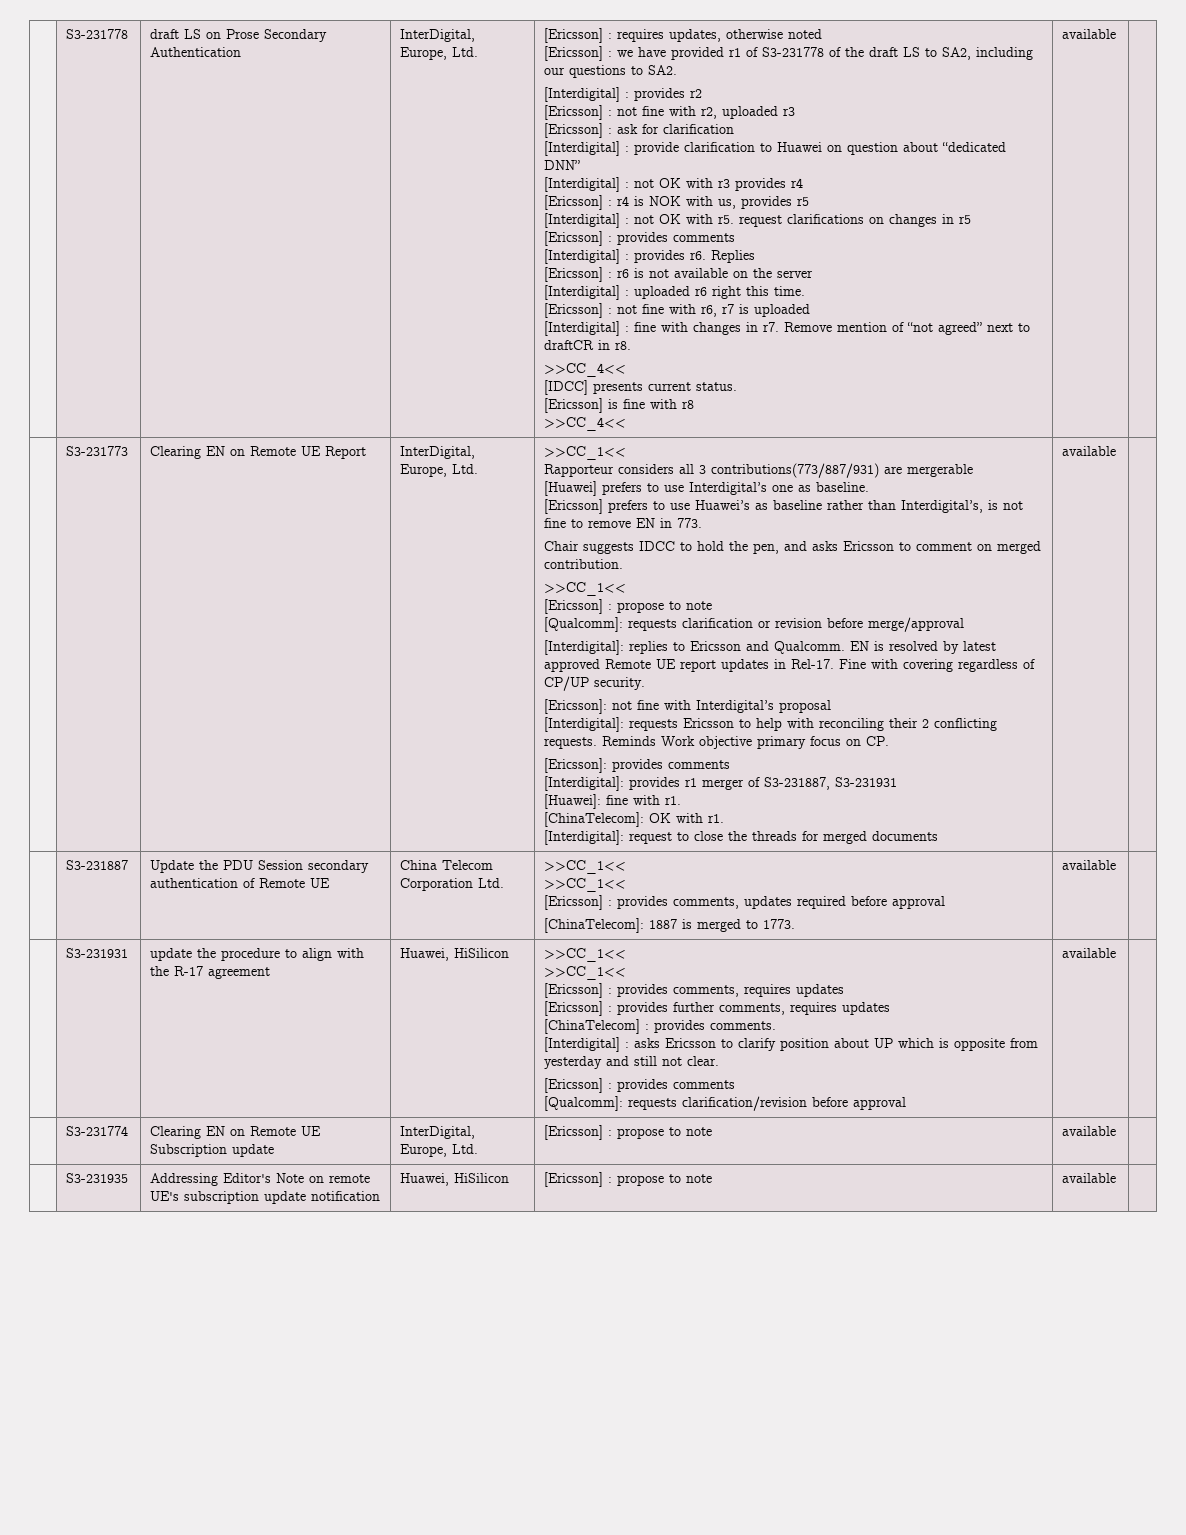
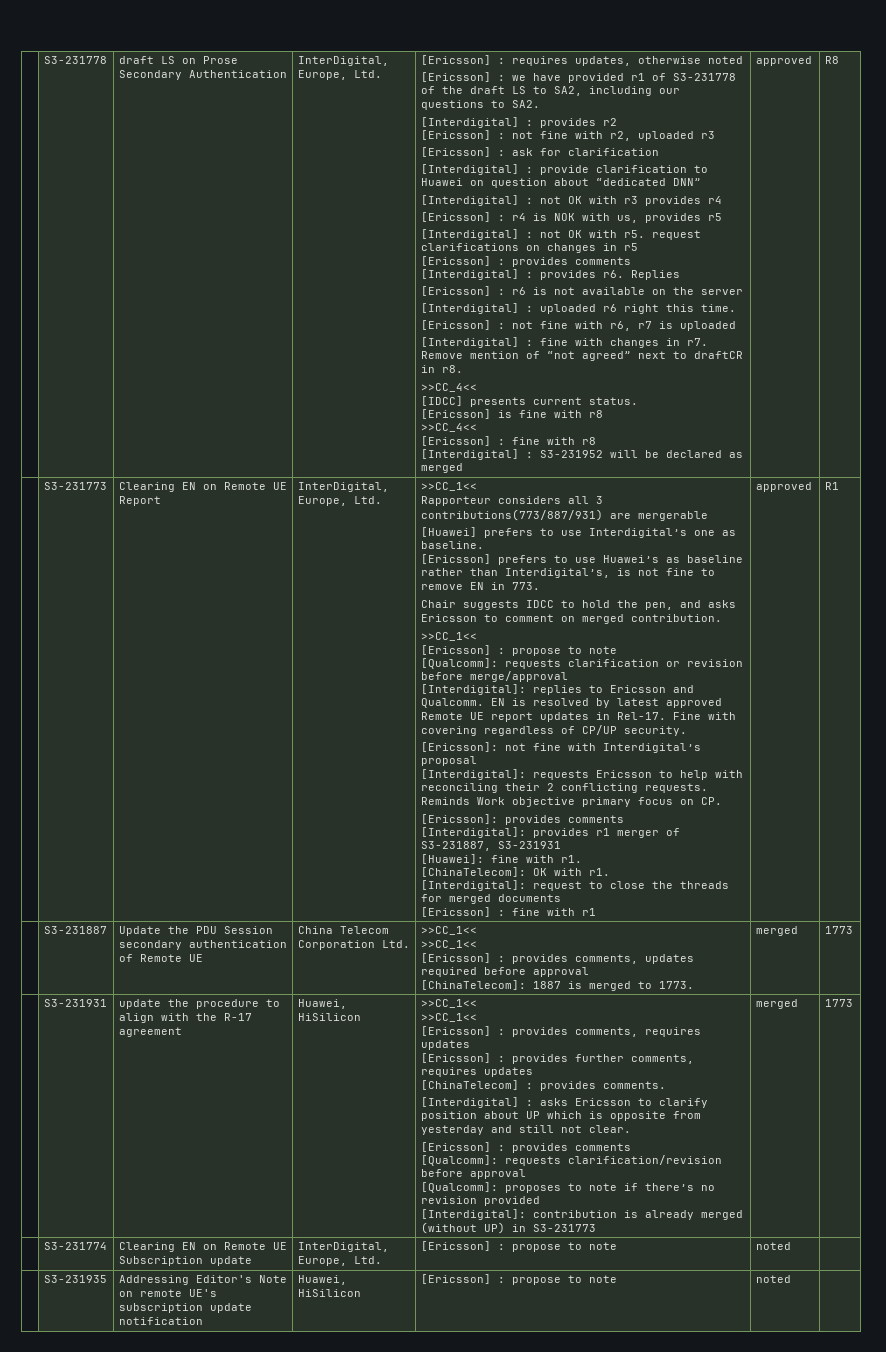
[1062,29,1117,39] | available | -> [420,436,596,446] [420,449,743,460] [420,463,463,473] [755,56,812,66] [824,56,839,64] // [Ericsson] : fine with r8 // [Interdigital] : S3-231952 will be declared as merged | approved | R8
[1062,446,1117,456] | available | -> [420,907,596,917] [755,482,812,492] [824,482,839,490] // [Ericsson] : fine with r1 | approved | R1
[1062,860,1117,870] available | -> [755,926,798,936] [824,926,853,934] merged | 1773
[1062,948,1117,958] | available | -> [420,1182,715,1193] [420,1196,540,1206] [420,1209,743,1220] [420,1222,596,1234] [755,999,798,1009] [824,999,853,1007] // [Qualcomm]: proposes to note if there’s no revision provided // [Interdigital]: contribution is already merged (without UP) in S3-231773 | merged | 1773
[1062,1126,1117,1136] available -> [755,1242,791,1250] noted
[1062,1173,1117,1183] available -> [755,1275,791,1283] noted

